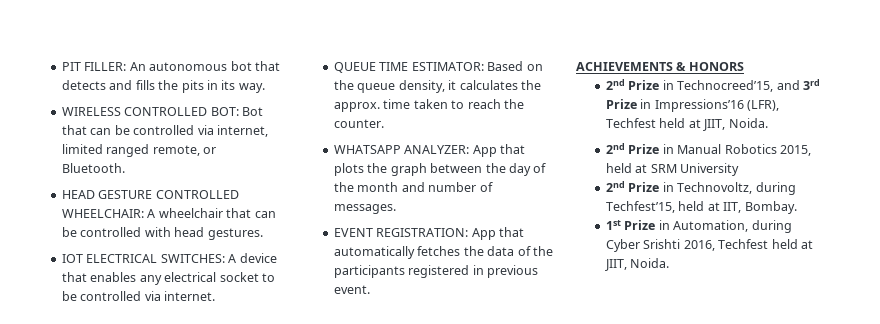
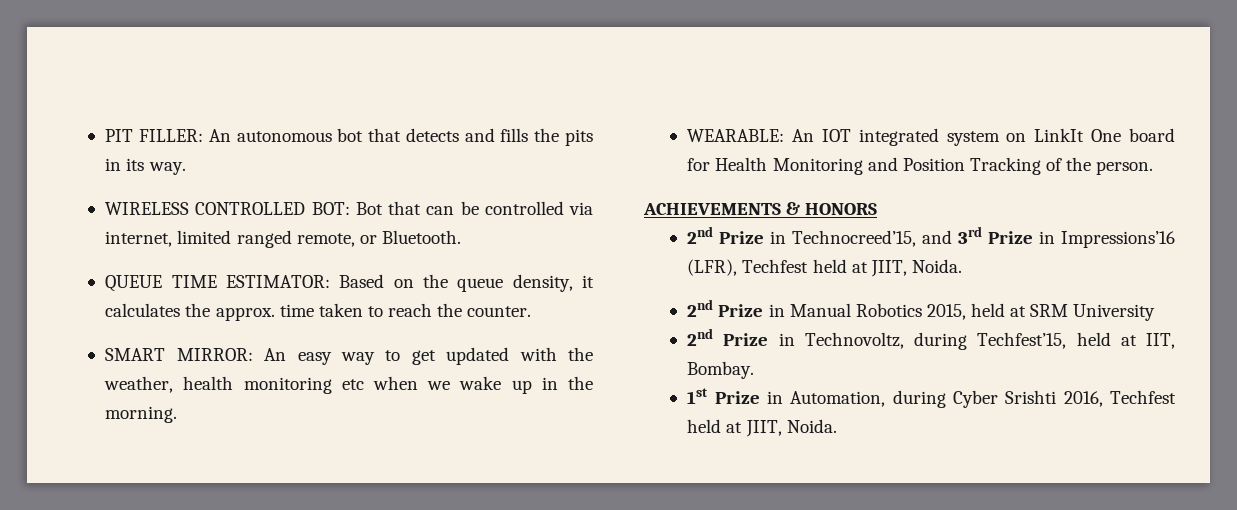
[62,190,239,199] [62,208,276,218] [62,227,263,240] [62,253,277,263] [62,272,275,285] [62,291,216,301] // HEAD GESTURE CONTROLLED WHEELCHAIR: A wheelchair that can be controlled with head gestures. // IOT ELECTRICAL SWITCHES: A device that enables any electrical socket to be controlled via internet. -> (461, 237) none
[334,144,526,157] [334,163,547,176] [334,182,493,192] [334,204,397,214] [334,227,525,240] [334,246,553,259] [334,265,539,278] [334,285,371,294] WHATSAPP ANALYZER: App that plots the graph between the day of the month and number of messages. // EVENT REGISTRATION: App that automatically fetches the data of the participants registered in previous event. -> [105,347,593,365] [104,376,593,394] [105,406,178,423] [687,128,1175,146] [687,157,1154,175] SMART MIRROR: An easy way to get updated with the weather, health monitoring etc when we wake up in the morning. // WEARABLE: An IOT integrated system on LinkIt One board for Health Monitoring and Position Tracking of the person.

